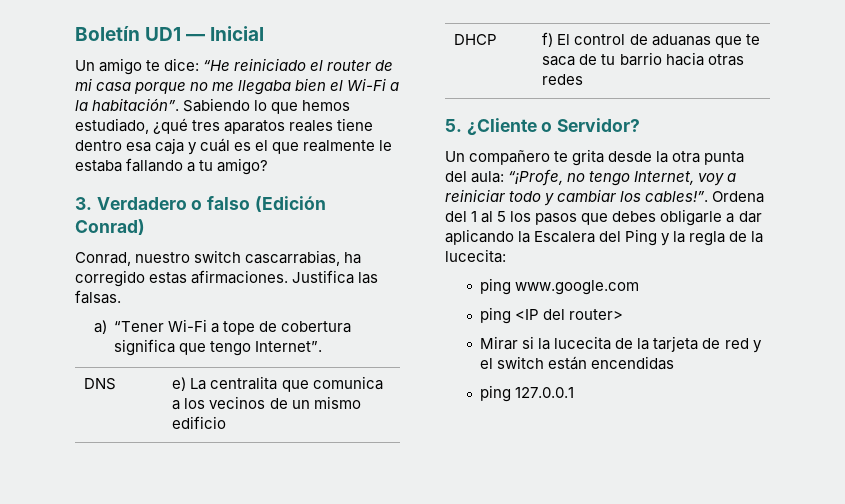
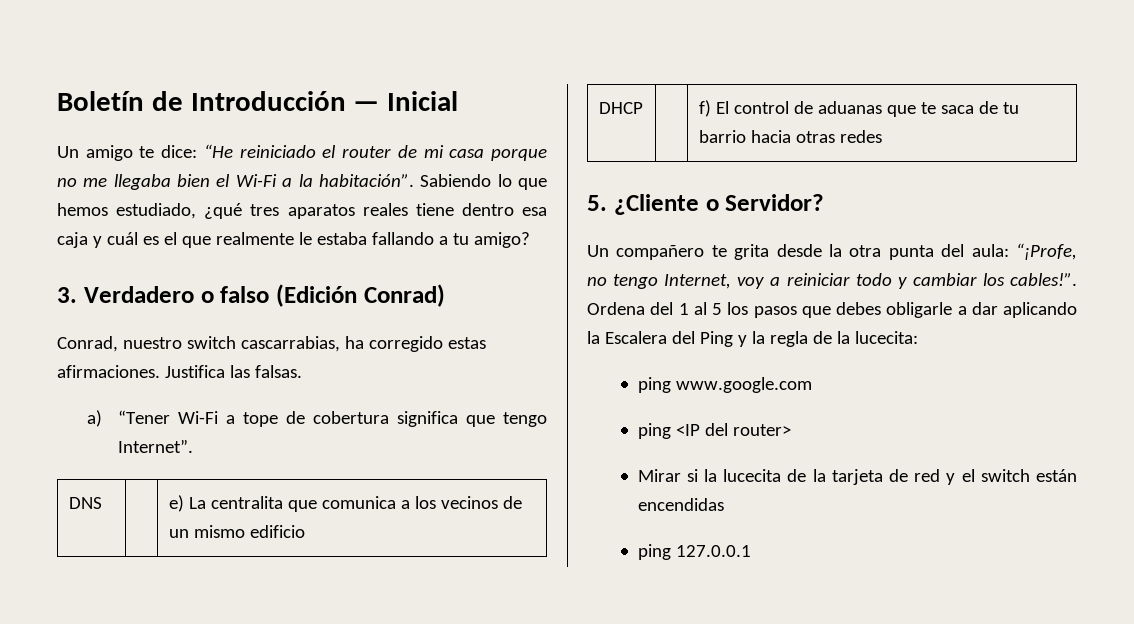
[145,27,182,41] UD1 -> [151,91,346,111] de Introducción

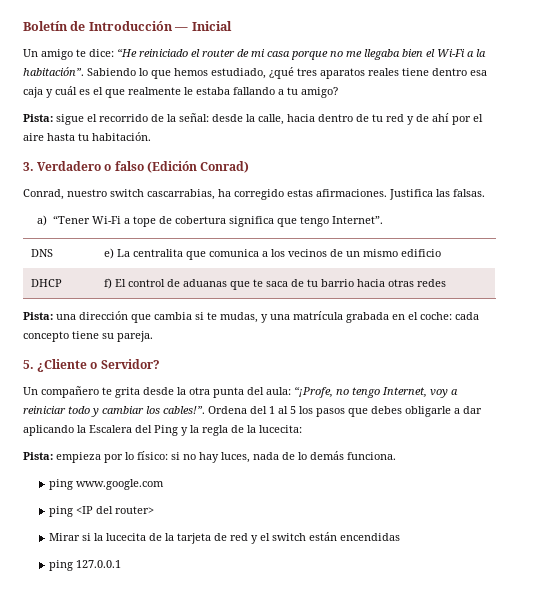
(530, 240) none -> [23,113,483,125] [23,132,151,141] // Pista: sigue el recorrido de la señal: desde la calle, hacia dentro de tu red y de ahí por el aire hasta tu habitación.
(882, 136) none -> [23,311,479,323] [23,331,153,342] // Pista: una dirección que cambia si te mudas, y una matrícula grabada en el coche: cada concepto tiene su pareja.
(918, 337) none -> [23,451,396,463] // Pista: empieza por lo físico: si no hay luces, nada de lo demás funciona.

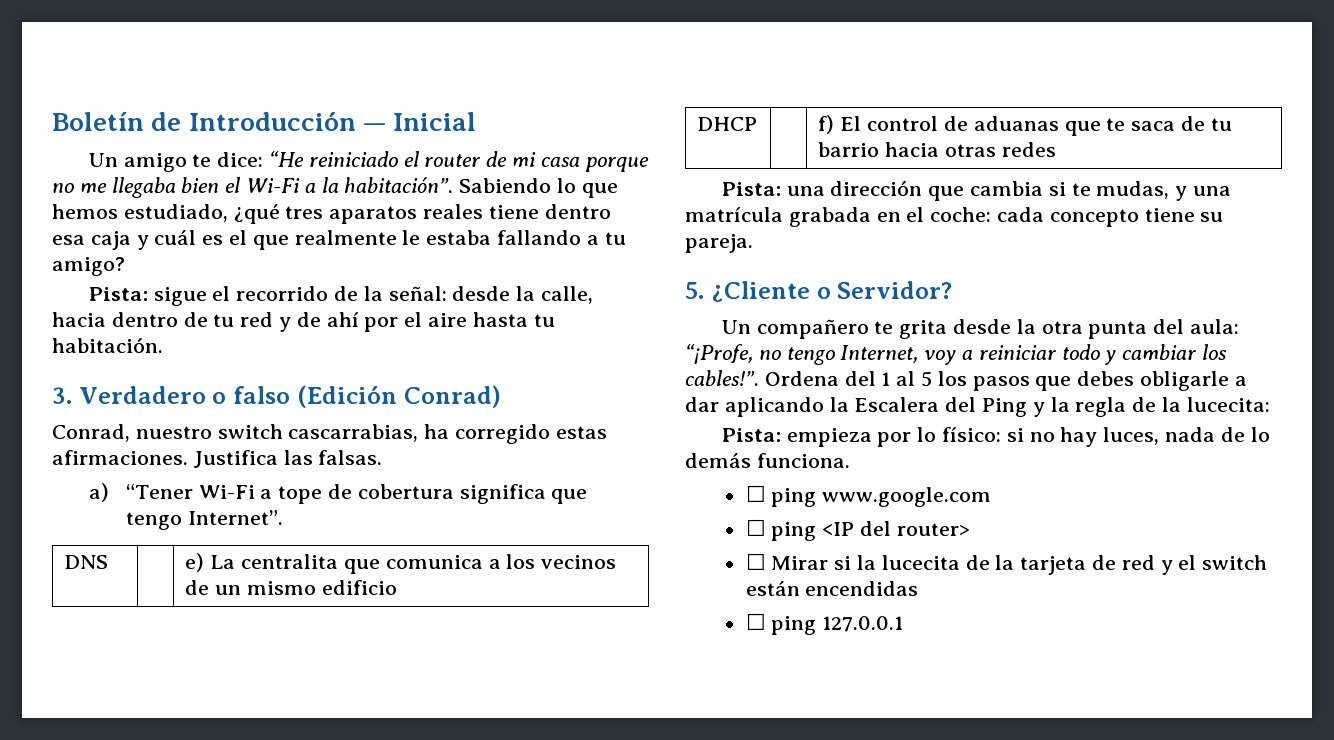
(396, 456) none -> [745,485,766,502] ☐
(165, 484) none -> [745,519,766,536] ☐
(155, 510) none -> [745,553,766,570] ☐
(401, 537) none -> [745,613,766,630] ☐

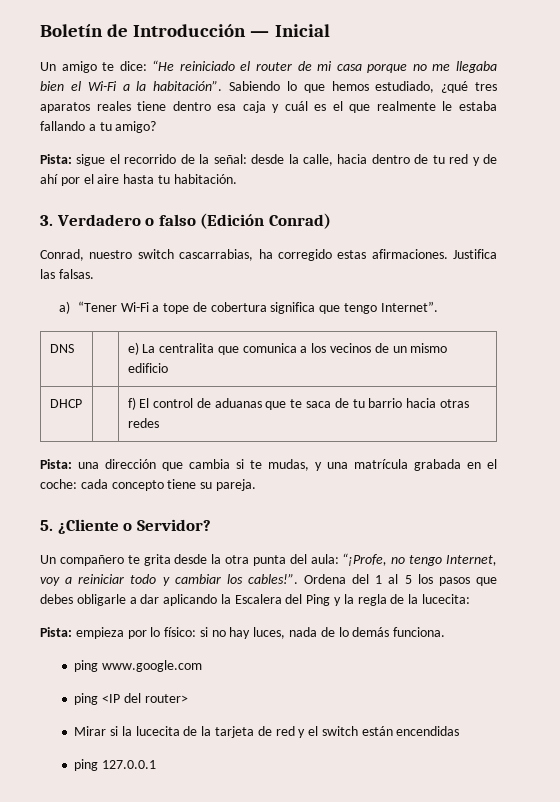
[745,485,766,502] ☐ -> (446, 632) none
[745,519,766,536] ☐ -> (203, 666) none
[745,553,766,570] ☐ -> (188, 698) none
[745,613,766,630] ☐ -> (460, 731) none

